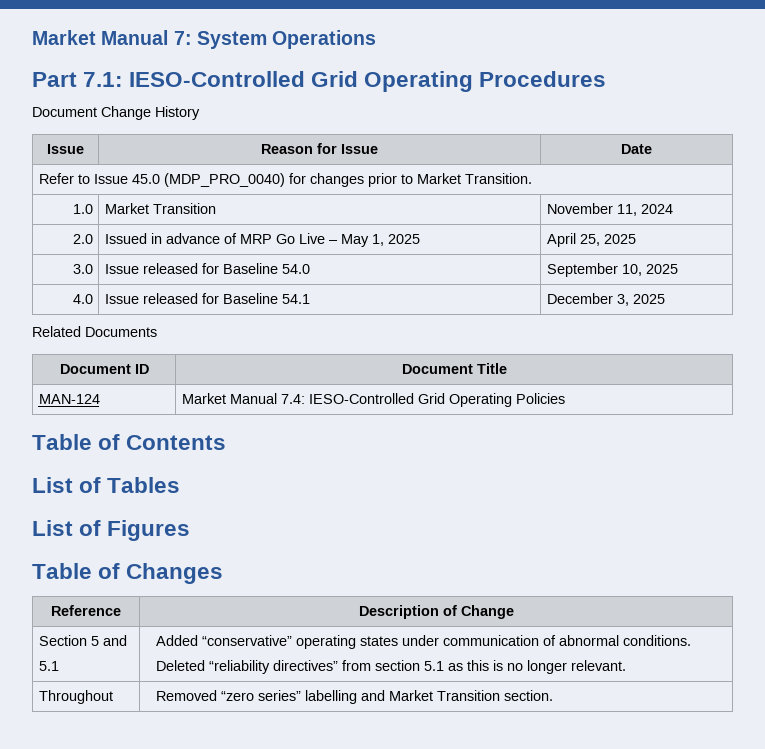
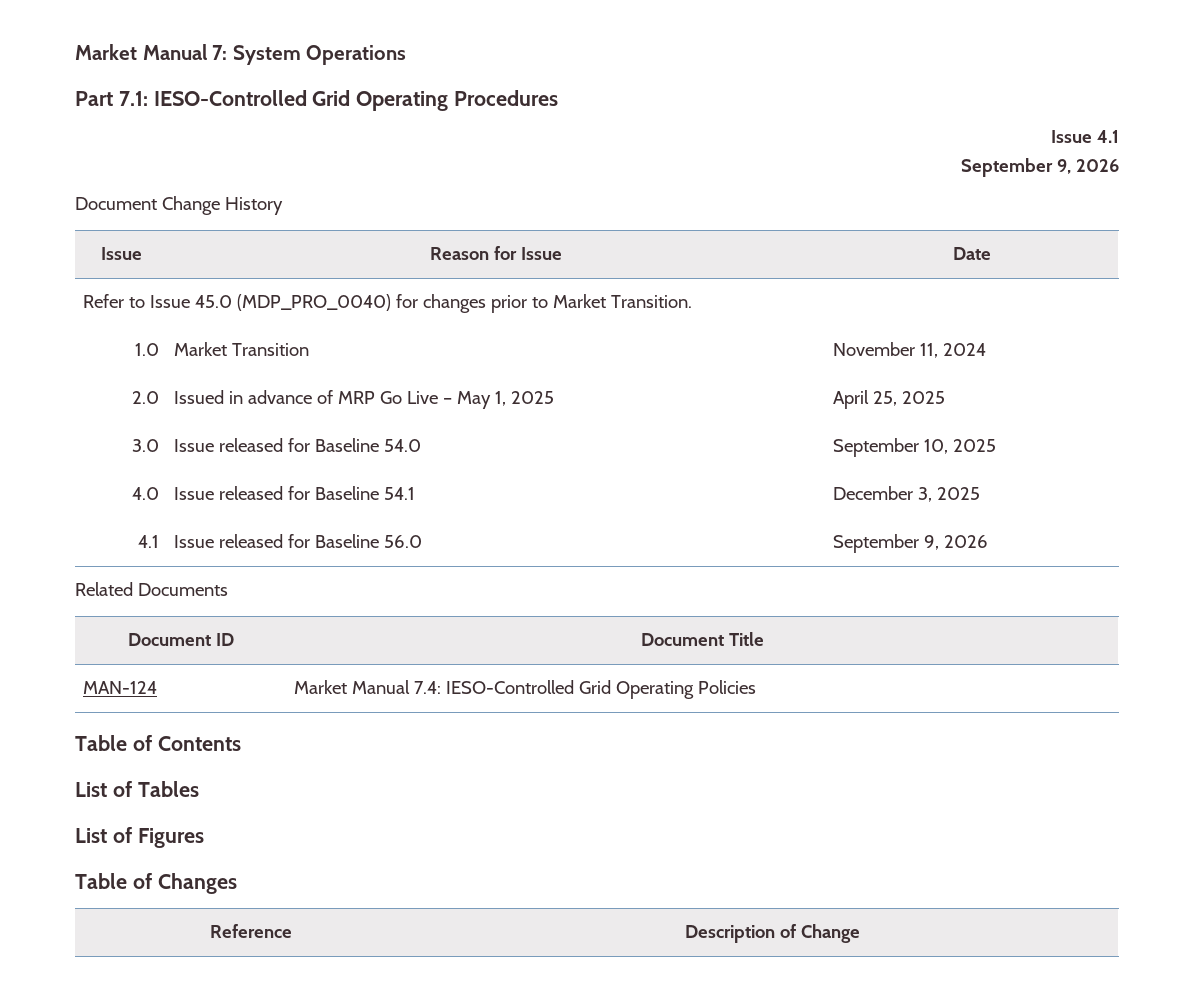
(607, 79) none -> [1051,130,1119,143] [961,158,1119,177] // Issue 4.1 // September 9, 2026
(665, 299) none -> [138,535,160,548] [173,534,422,548] [832,534,988,553] // 4.1 | Issue released for Baseline 56.0 | September 9, 2026
[38,635,127,646] [38,661,59,671] [155,635,691,649] [155,660,626,674] [38,690,113,704] [155,690,553,704] // Section 5 and 5.1 | Added “conservative” operating states under communication of abnormal conditions. Deleted “reliability directives” from section 5.1 as this is no longer relevant. // Throughout | Removed “zero series” labelling and Market Transition section. -> (860, 933) none

